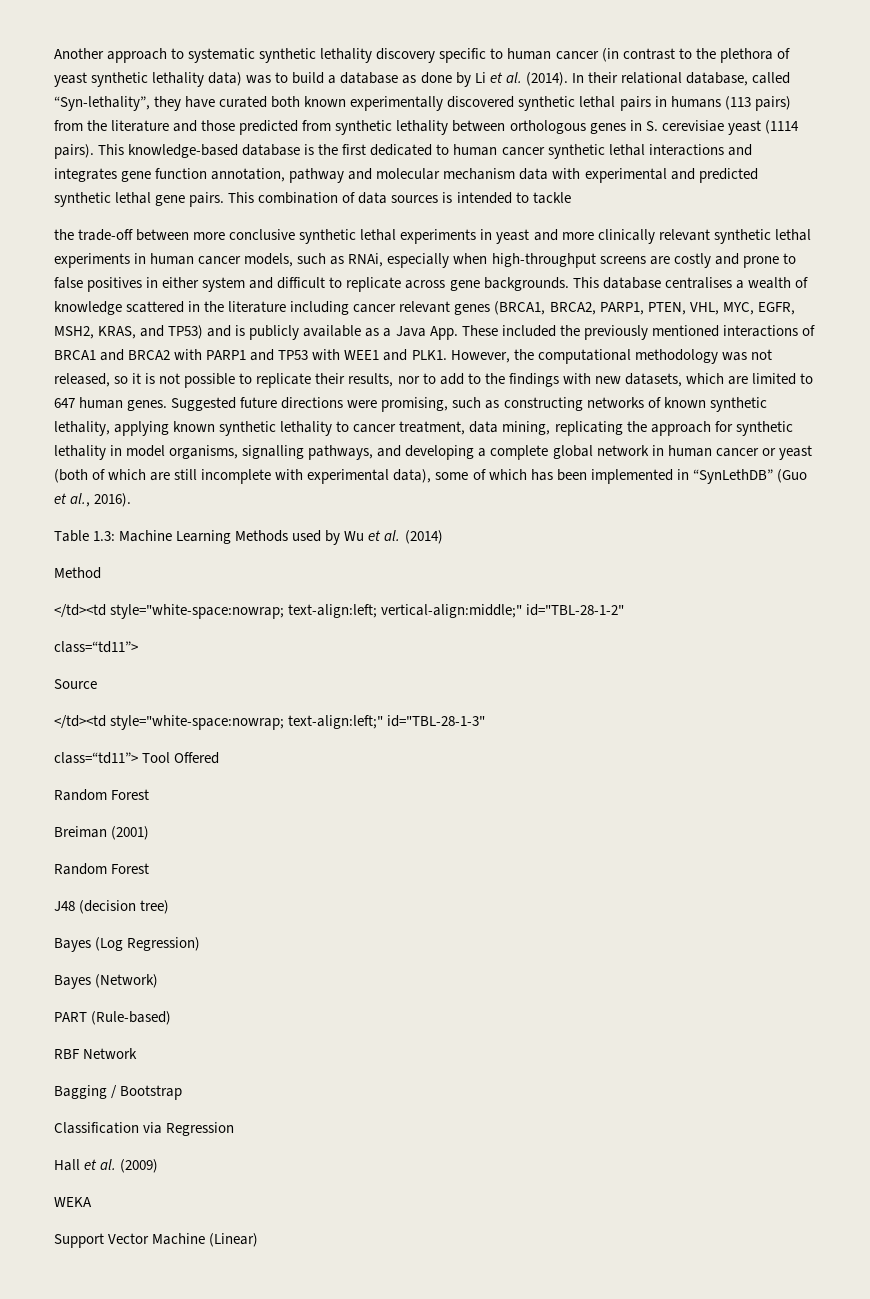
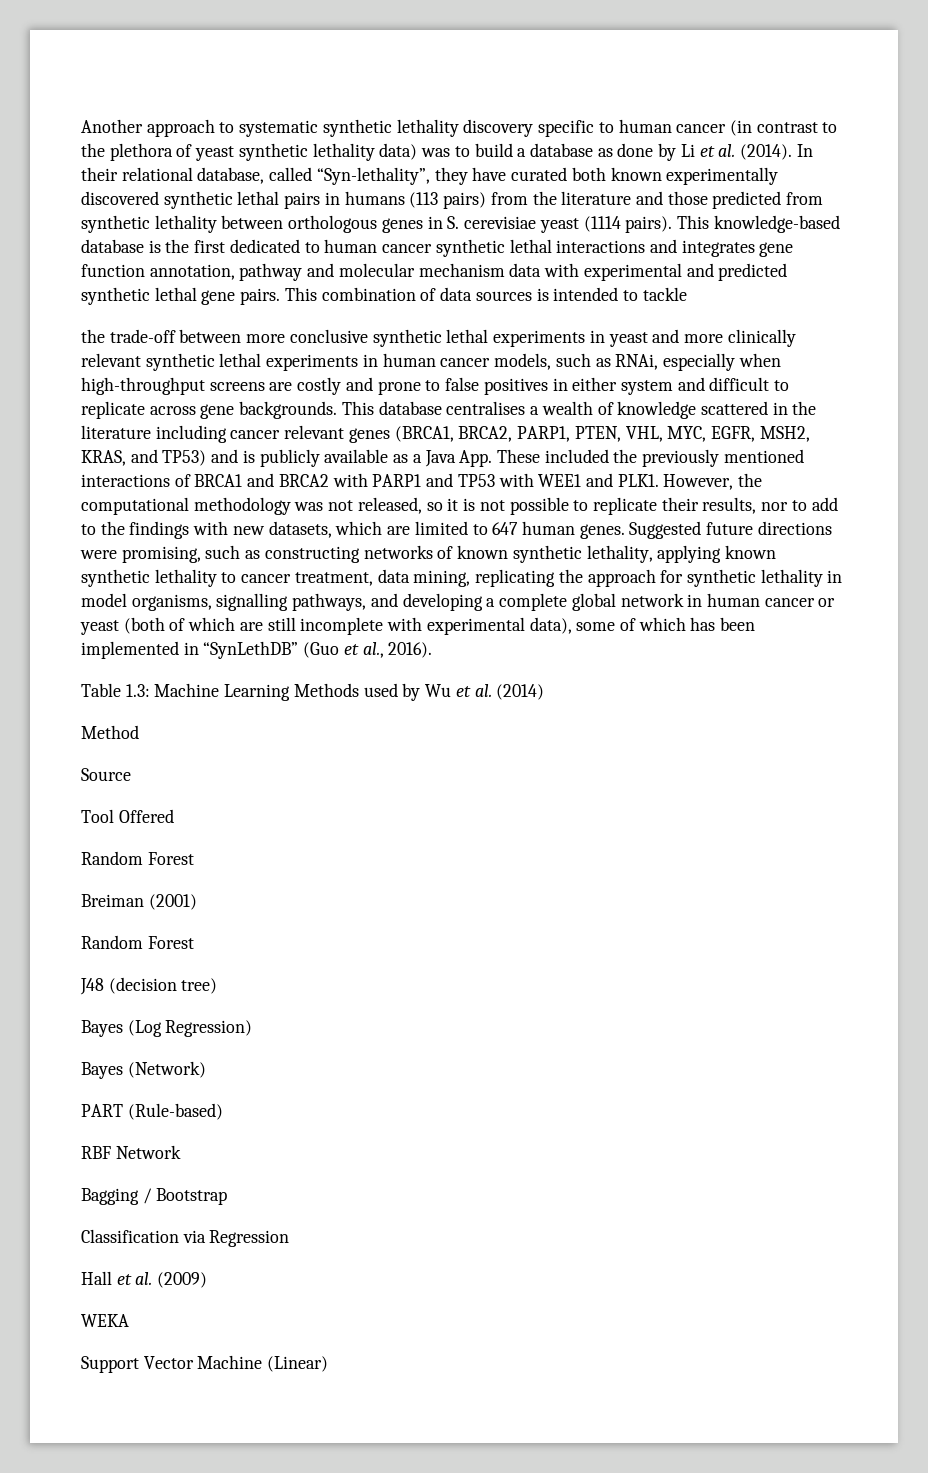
[54,604,625,619] [54,641,138,653] [54,679,97,689] [54,715,486,730] [54,752,138,764] </td><td style="white-space:nowrap; text-align:left; vertical-align:middle;" id="TBL-28-1-2" // class=“td11”> // Source // </td><td style="white-space:nowrap; text-align:left;" id="TBL-28-1-3" // class=“td11”> -> [81,768,131,781] Source //

